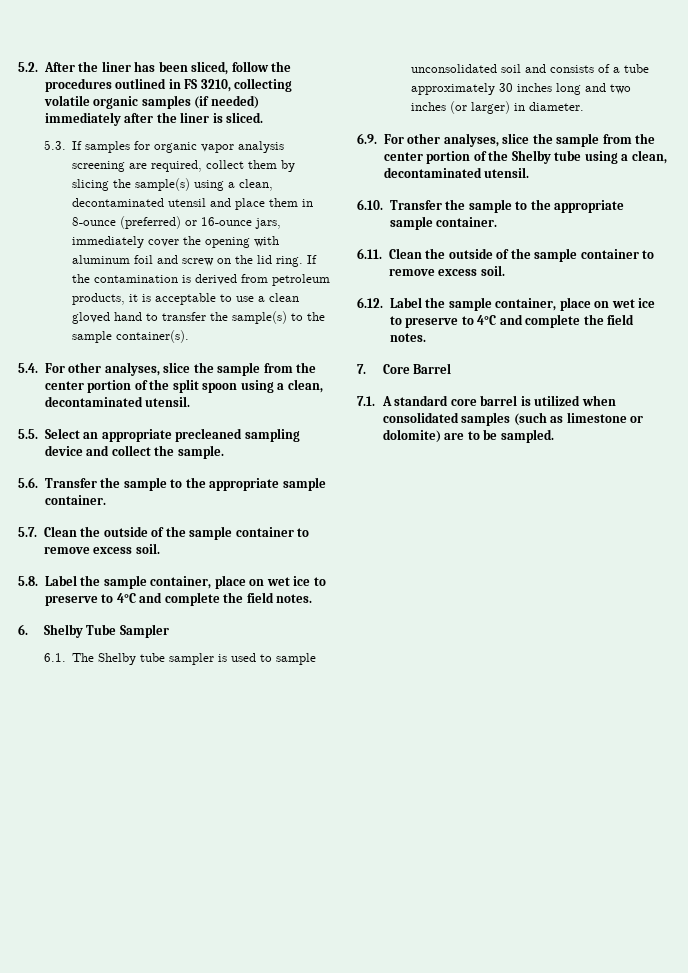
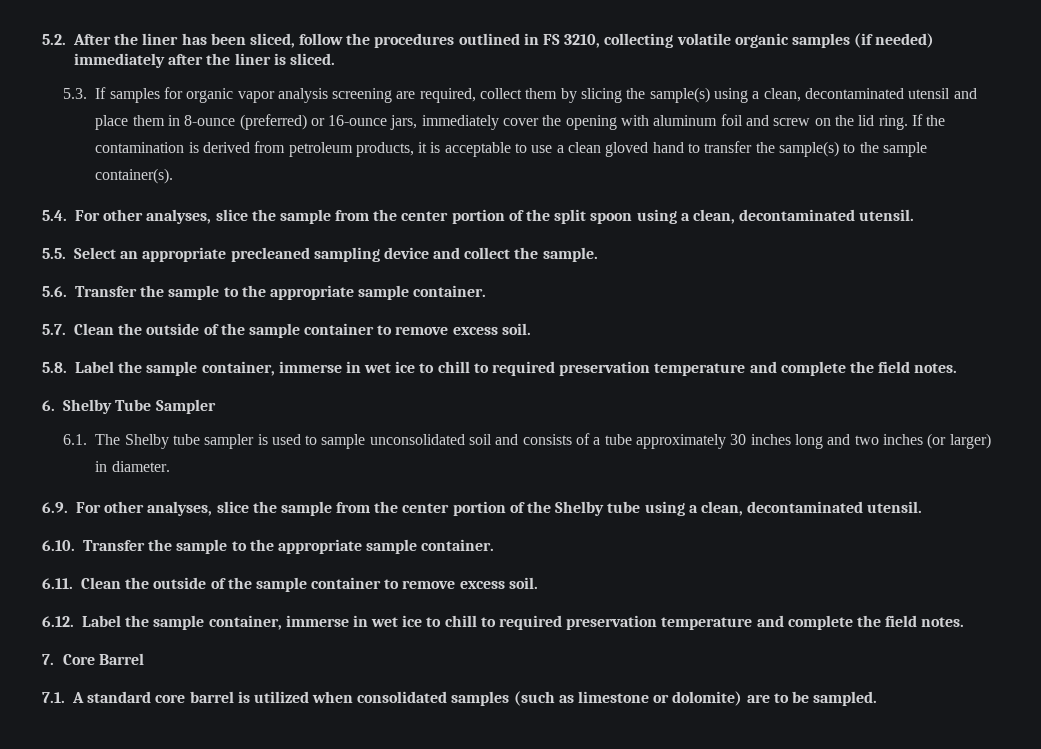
[214,575,326,589] [44,593,136,606] place on wet ice to preserve to 4°C -> [278,361,746,376] immerse in wet ice to chill to required preservation temperature
[559,297,656,311] [389,315,497,328] place on wet ice to preserve to 4°C -> [285,615,753,630] immerse in wet ice to chill to required preservation temperature

